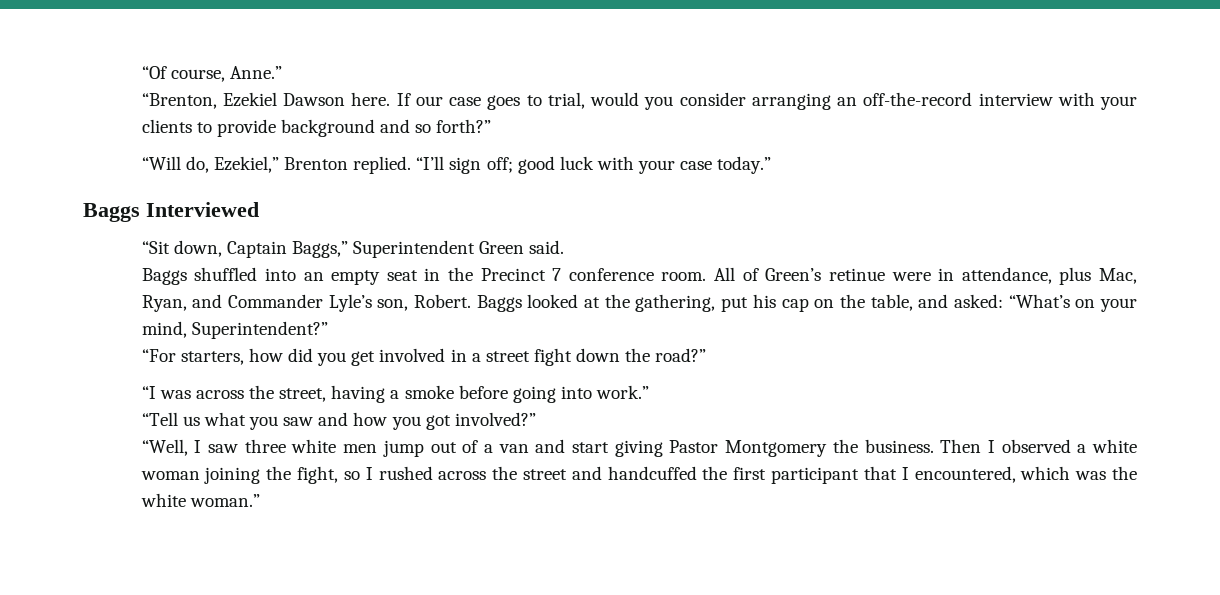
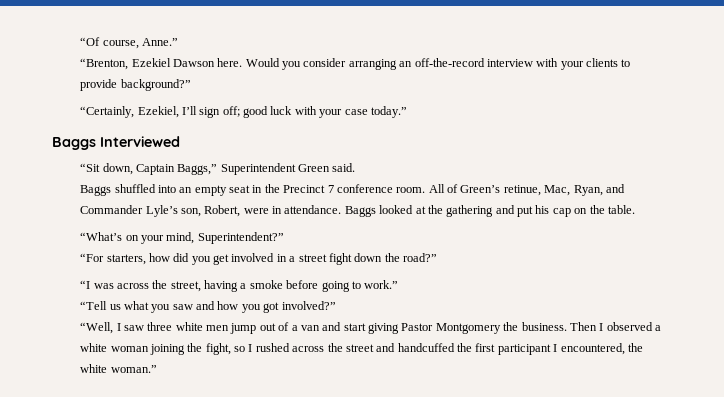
[396,92,640,110] If our case goes to trial, would -> [245,58,280,67] Would
[281,119,492,137] [141,156,445,174] background and so forth?” // “Will do, Ezekiel,” Brenton replied. “I’ll -> [120,79,191,91] [80,106,197,118] background?” // “Certainly, Ezekiel, I’ll
[828,267,1092,285] retinue were in attendance, plus -> [503,185,541,196] retinue,
[414,294,472,308] Robert. -> [204,205,342,217] Robert, were in attendance.
[635,294,716,312] gathering, -> [446,205,515,217] gathering and
[870,294,1003,311] table, and asked: -> [607,205,635,214] table. //
[560,386,592,399] into -> [351,281,361,289] to
[863,466,897,480] that -> (551, 349) none
[1020,466,1107,480] which was -> (625, 349) none

